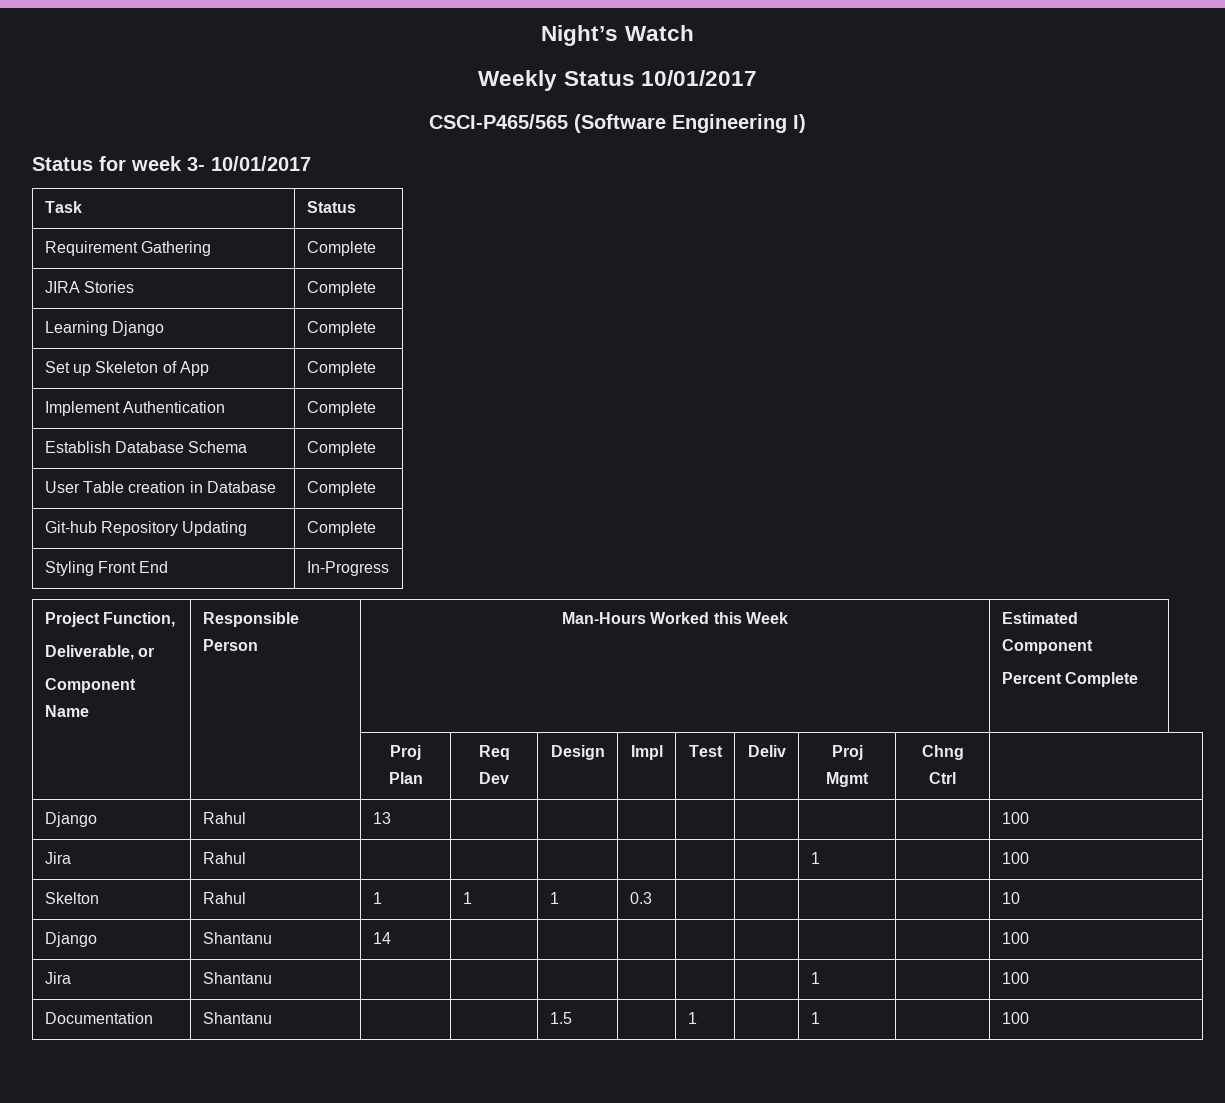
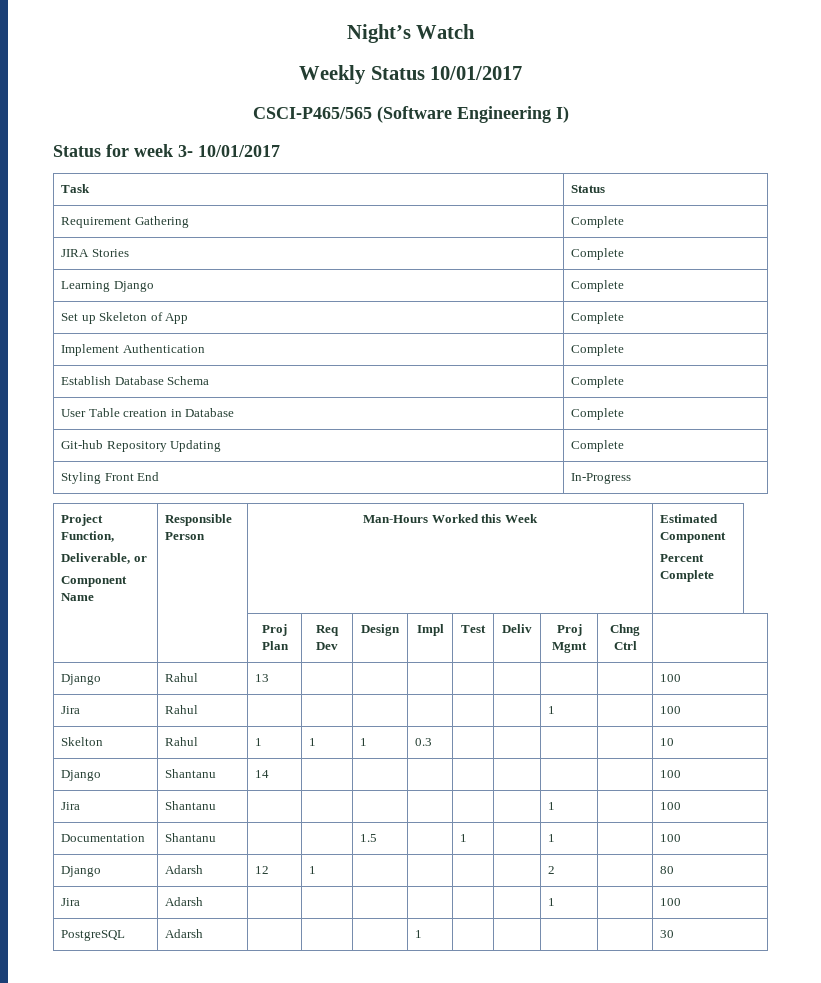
(1029, 1018) none -> [61,866,102,877] [165,865,204,874] [255,866,270,874] [309,866,317,874] [548,866,556,874] [660,866,675,874] [61,898,81,906] [165,897,204,906] [548,898,556,906] [660,898,682,906] [61,930,126,941] [165,929,204,938] [415,930,423,938] [660,930,675,938] // Django | Adarsh | 12 | 1 | | | | | 2 | | 80 // Jira | Adarsh | | | | | | | 1 | | 100 // PostgreSQL | Adarsh | | | | 1 | | | | | 30

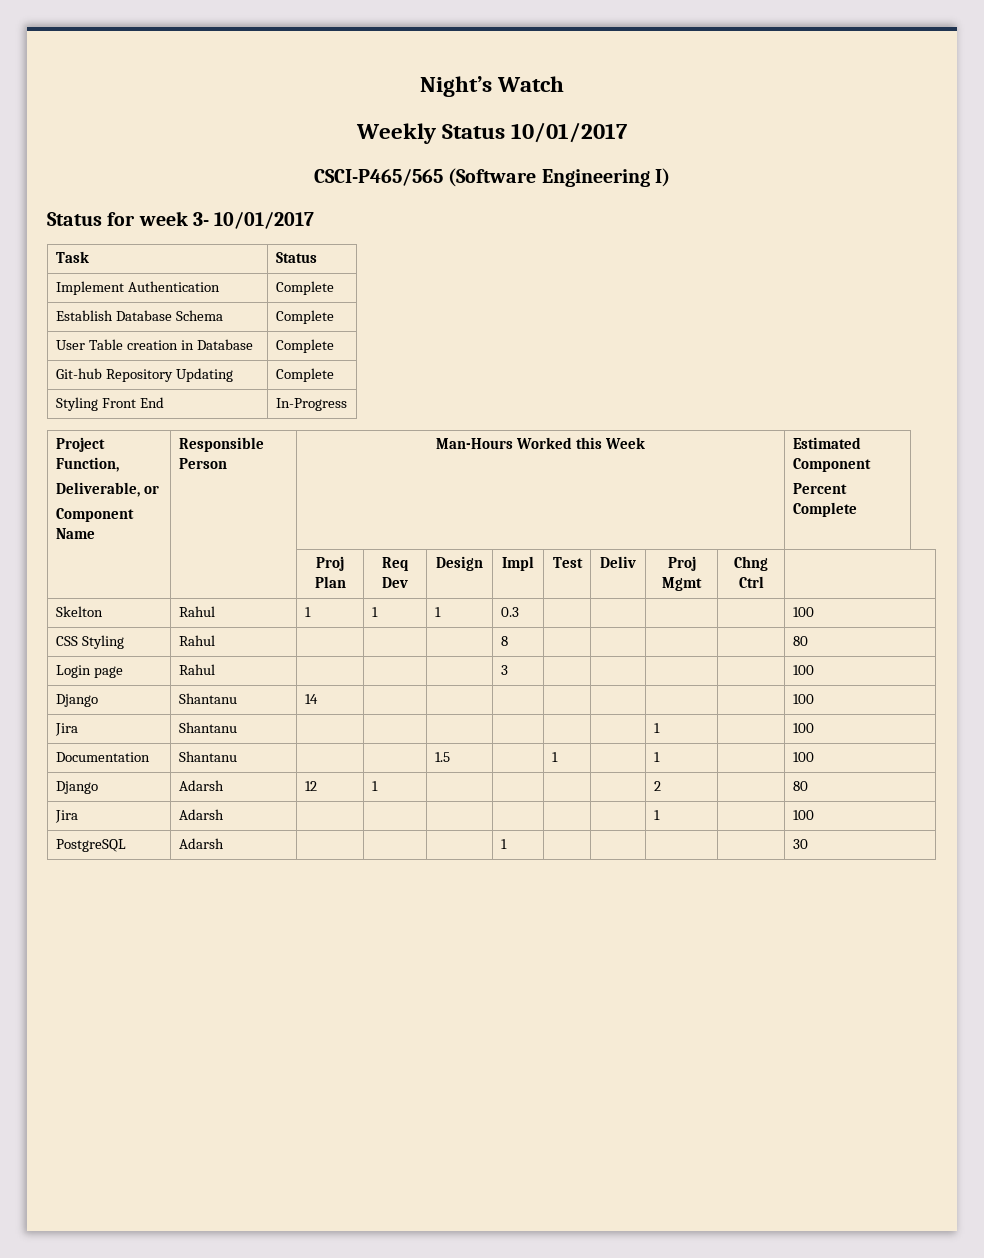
[61,216,189,228] [571,216,625,228] [61,249,129,257] [571,248,625,260] [61,281,154,292] [571,280,625,292] [61,312,189,324] [571,312,625,324] // Requirement Gathering | Complete // JIRA Stories | Complete // Learning Django | Complete // Set up Skeleton of App | Complete -> (317, 257) none
[61,674,102,685] [165,673,199,682] [255,674,270,682] [660,674,682,682] [61,706,81,714] [165,705,199,714] [548,706,556,714] [660,706,682,714] // Django | Rahul | 13 | | | | | | | | 100 // Jira | Rahul | | | | | | | 1 | | 100 -> (764, 582) none
[660,738,675,746] 10 -> [792,607,814,617] [55,635,124,649] [178,635,215,646] [500,636,508,646] [792,636,808,646] [55,665,123,678] [178,664,215,675] [500,665,508,675] [792,665,814,675] 100 // CSS Styling | Rahul | | | | 8 | | | | | 80 // Login page | Rahul | | | | 3 | | | | | 100

